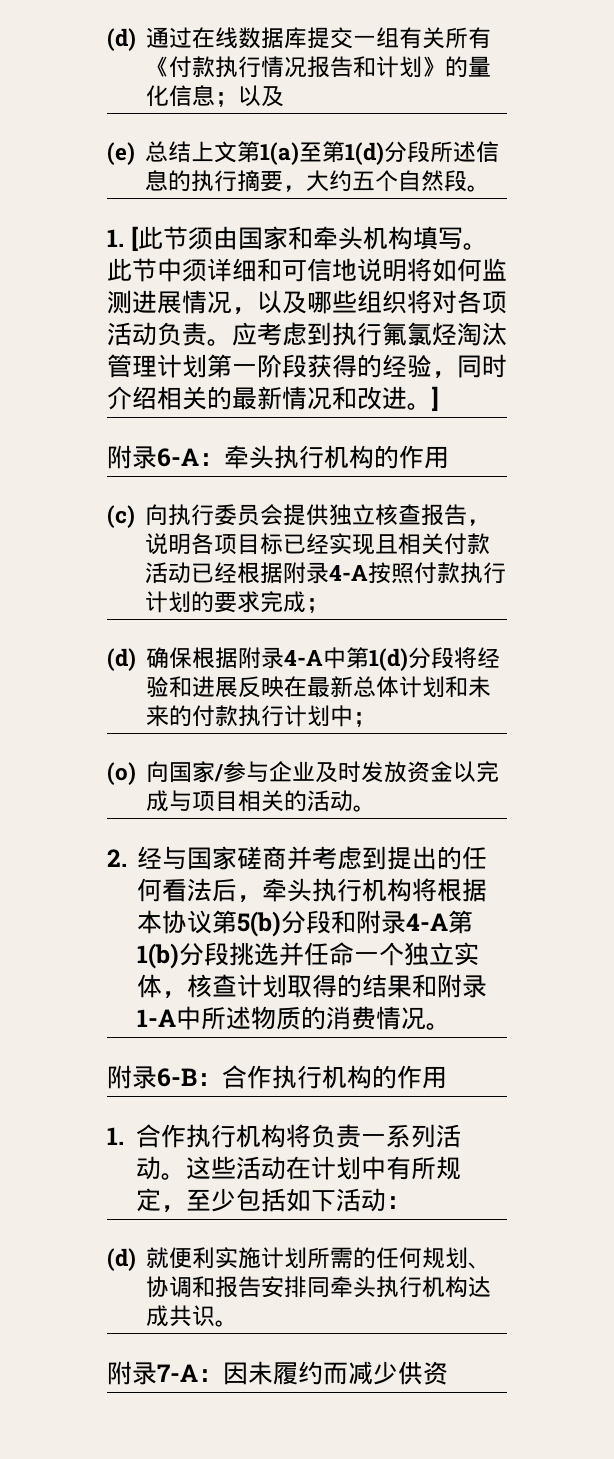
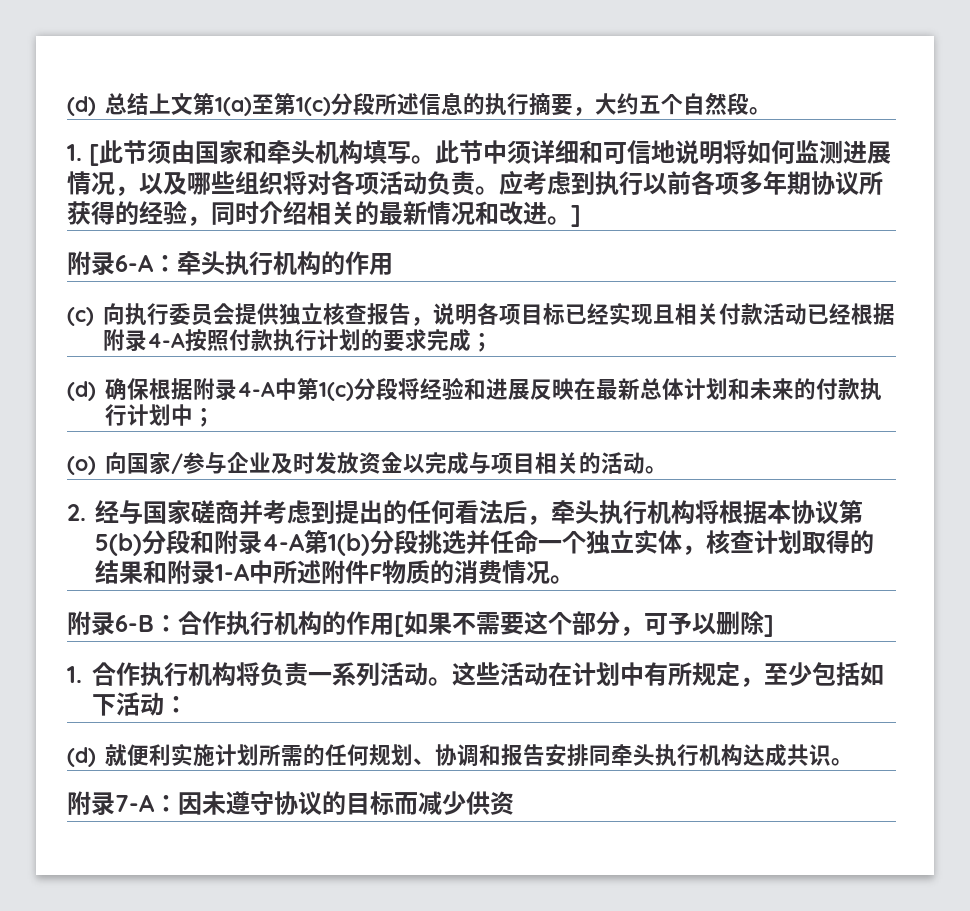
[107,27,491,51] [145,56,491,78] [145,85,284,107] [107,142,135,165] (d)通过在线数据库提交一组有关所有《付款执行情况报告和计划》的量化信息；以及 // (e) -> [67,96,96,116] (d)
[344,142,384,165] 1(d) -> [295,97,331,116] 1(c)
[382,322,507,346] [107,354,307,378] 氟氯烃淘汰管理计划第一阶段 -> [643,170,883,196] 以前各项多年期协议所
[368,648,408,671] 1(d) -> [318,382,354,401] 1(c)
(251, 1018) none -> [320,560,382,584] 附件F
(447, 1077) none -> [394,611,774,637] [如果不需要这个部分，可予以删除]
[273,1361,323,1385] 履约 -> [226,791,394,816] 遵守协议的目标

